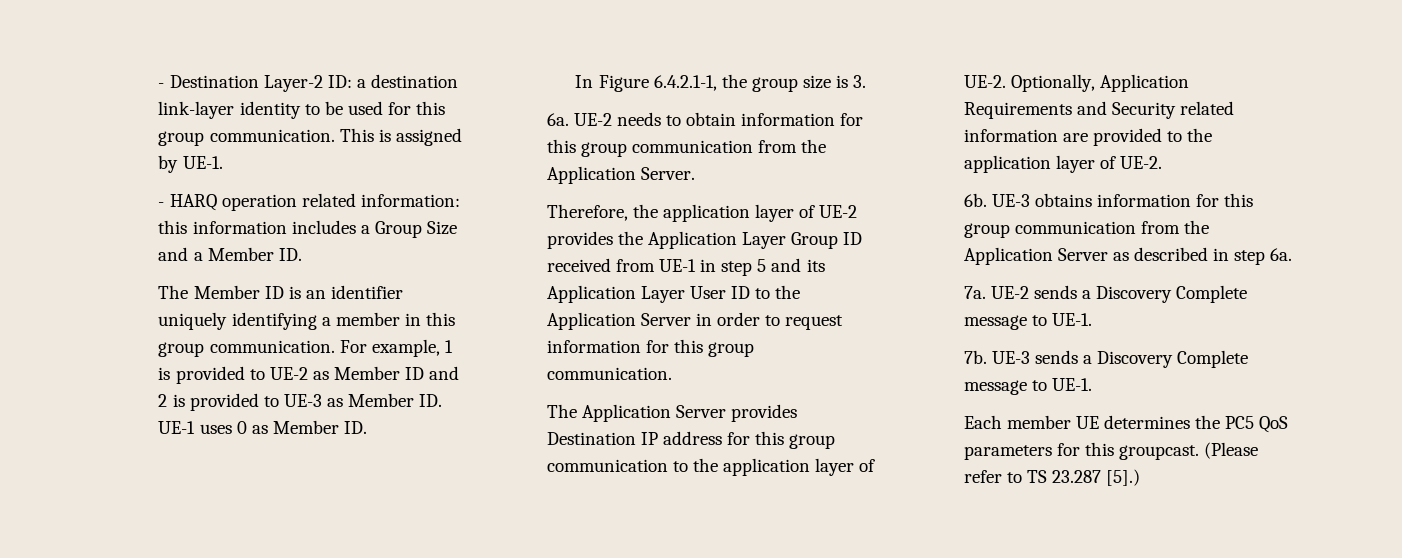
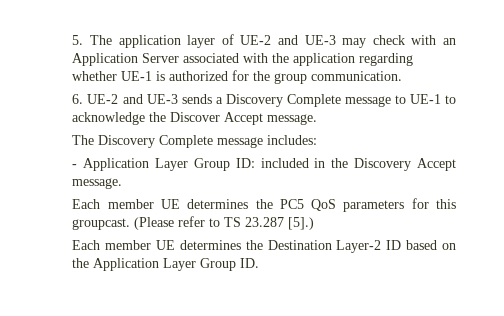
[158,74,459,92] [158,101,446,119] [158,128,462,146] [158,155,223,173] [158,193,460,211] [158,220,458,238] [158,247,302,261] [158,285,404,299] [158,312,456,330] [158,339,453,357] [158,366,460,384] [158,393,443,411] [158,420,368,434] [575,74,867,92] [546,112,864,126] [546,139,827,157] [546,166,695,184] [546,204,858,222] [546,231,863,249] [546,258,825,276] [546,285,801,303] [546,312,844,330] [546,339,755,357] [546,367,672,380] [546,404,798,422] [546,431,836,449] [546,458,876,476] [963,74,1189,92] [963,101,1235,119] [963,128,1213,146] [963,155,1163,173] [963,193,1254,207] [963,220,1210,238] [963,247,1293,265] [963,285,1248,303] [963,313,1092,330] [963,350,987,364] - Destination Layer-2 ID: a destination link-layer identity to be used for this group communication. This is assigned by UE-1. // - HARQ operation related information: this information includes a Group Size and a Member ID. // The Member ID is an identifier uniquely identifying a member in this group communication. For example, 1 is provided to UE-2 as Member ID and 2 is provided to UE-3 as Member ID. UE-1 uses 0 as Member ID. // In Figure 6.4.2.1-1, the group size is 3. // 6a. UE-2 needs to obtain information for this group communication from the Application Server. // Therefore, the application layer of UE-2 provides the Application Layer Group ID received from UE-1 in step 5 and its Application Layer User ID to the Application Server in order to request information for this group communication. // The Application Server provides Destination IP address for this group communication to the application layer of UE-2. Optionally, Application Requirements and Security related information are provided to the application layer of UE-2. // 6b. UE-3 obtains information for this group communication from the Application Server as described in step 6a. // 7a. UE-2 sends a Discovery Complete message to UE-1. // 7b. -> [72,34,456,48] [72,53,414,66] [72,70,403,84] [72,94,143,104] 5. The application layer of UE-2 and UE-3 may check with an Application Server associated with the application regarding whether UE-1 is authorized for the group communication. // 6. UE-2 and
[1051,378,1092,391] UE-1. -> [409,94,456,104] [72,112,318,125] [72,135,318,148] [72,158,456,171] [72,178,123,189] UE-1 to acknowledge the Discover Accept message. // The Discovery Complete message includes: // - Application Layer Group ID: included in the Discovery Accept message.
(1141, 477) none -> [72,240,456,253] [72,258,260,271] // Each member UE determines the Destination Layer-2 ID based on the Application Layer Group ID.

